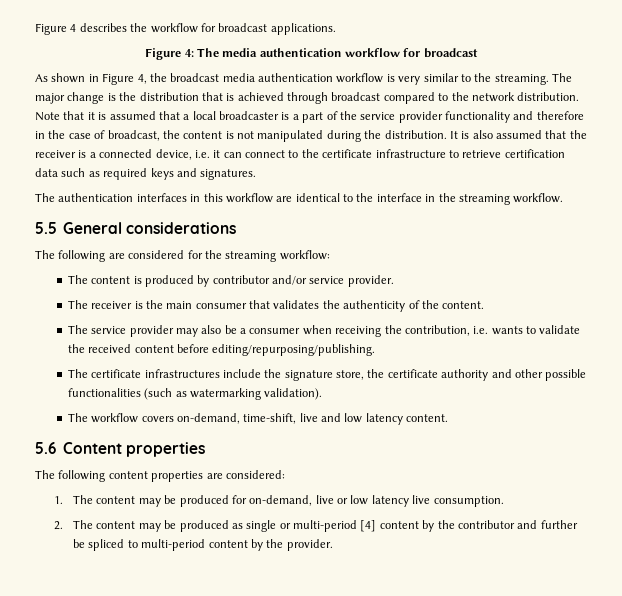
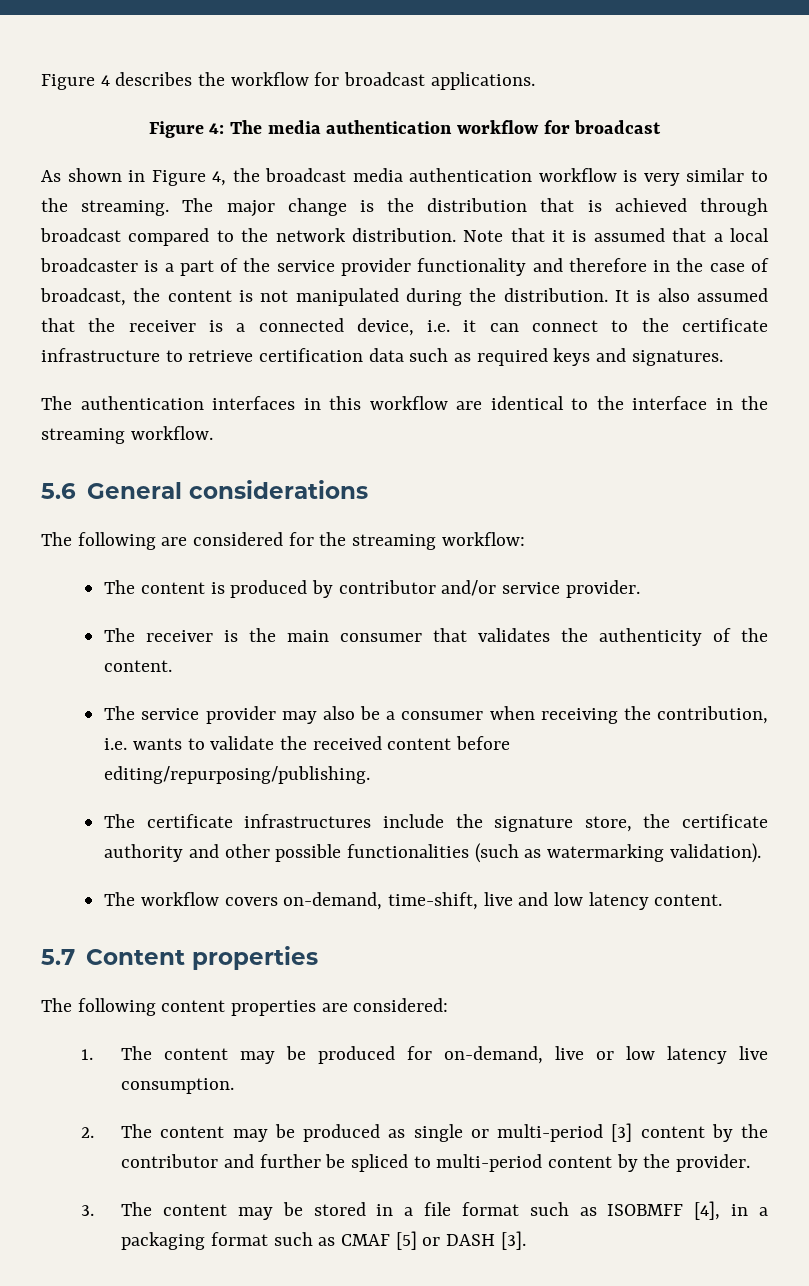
[35,222,57,234] 5.5 -> [41,483,76,499] 5.6
[35,442,57,454] 5.6 -> [41,949,75,965] 5.7
[360,520,377,532] [4] -> [611,1123,633,1142] [3]
(333, 545) none -> [81,1201,769,1220] [121,1231,526,1250] // 3. The content may be stored in a file format such as ISOBMFF [4], in a packaging format such as CMAF [5] or DASH [3].

